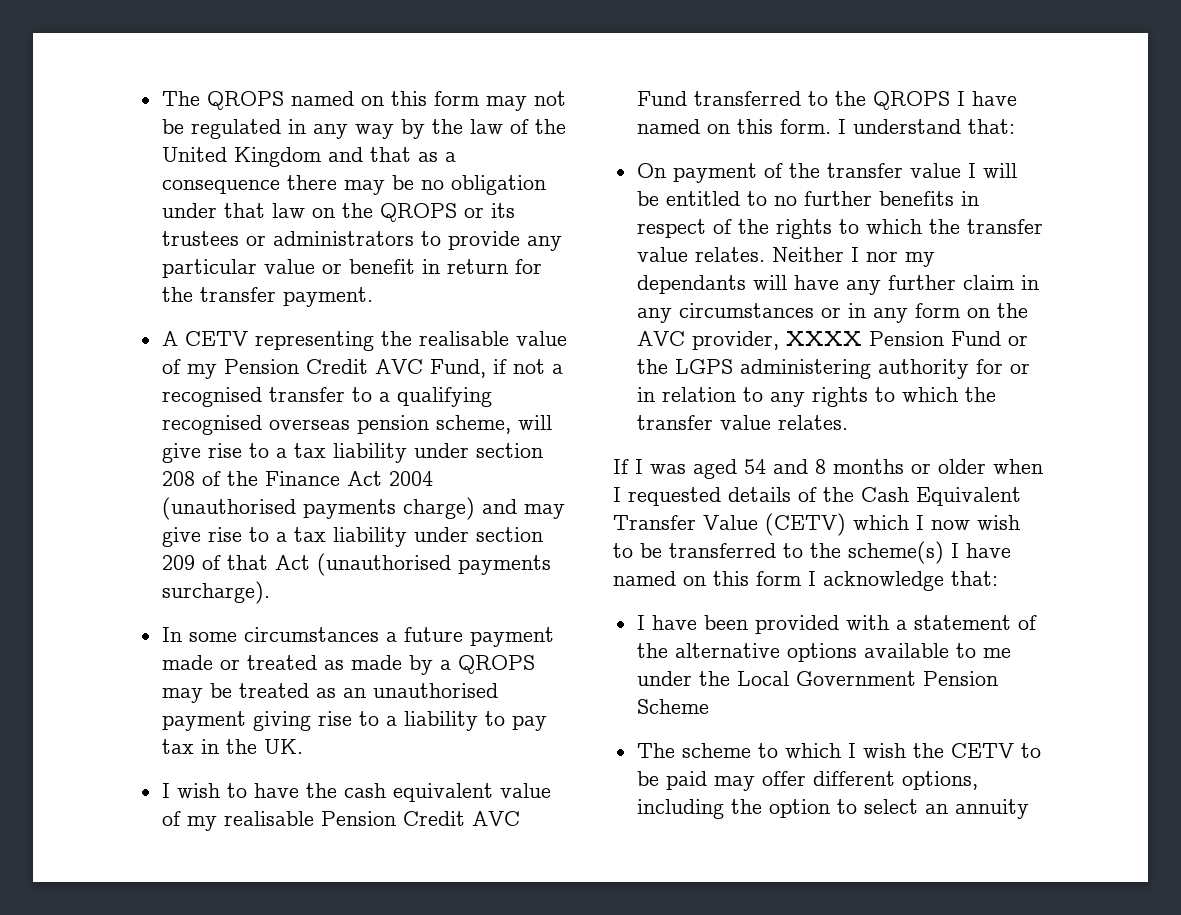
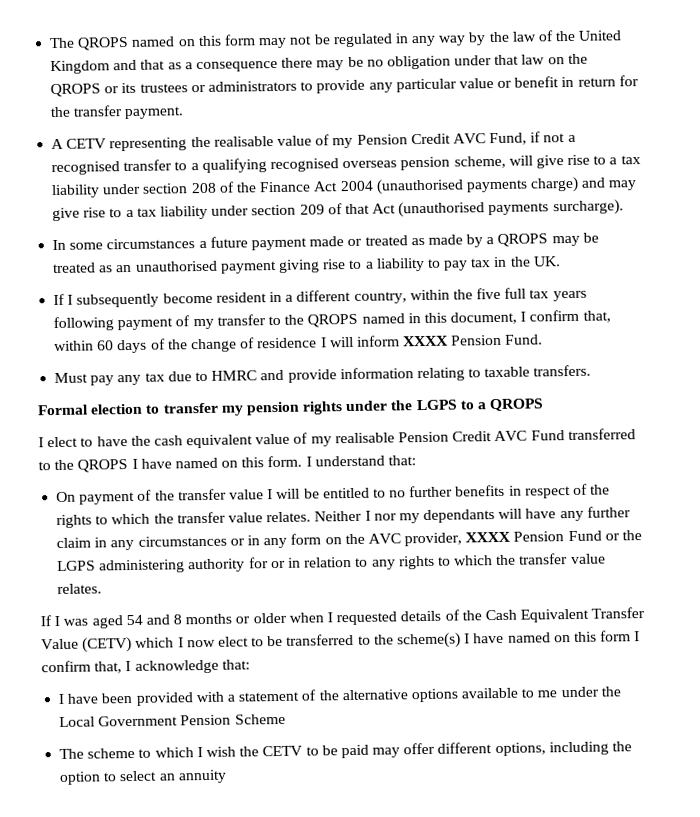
[161,783,220,798] I wish -> [53,287,587,308] [53,309,611,332] [54,334,544,354] [54,364,592,386] [37,398,545,416] [38,436,79,448] If I subsequently become resident in a different country, within the five full tax years following payment of my transfer to the QROPS named in this document, I confirm that, within 60 days of the change of residence I will inform XXXX Pension Fund. // Must pay any tax due to HMRC and provide information relating to taxable transfers. // Formal election to transfer my pension rights under the LGPS to a QROPS // I elect
[977,515,1020,530] wish -> [217,636,249,647] elect
(816, 578) none -> [41,660,132,674] confirm that, I

